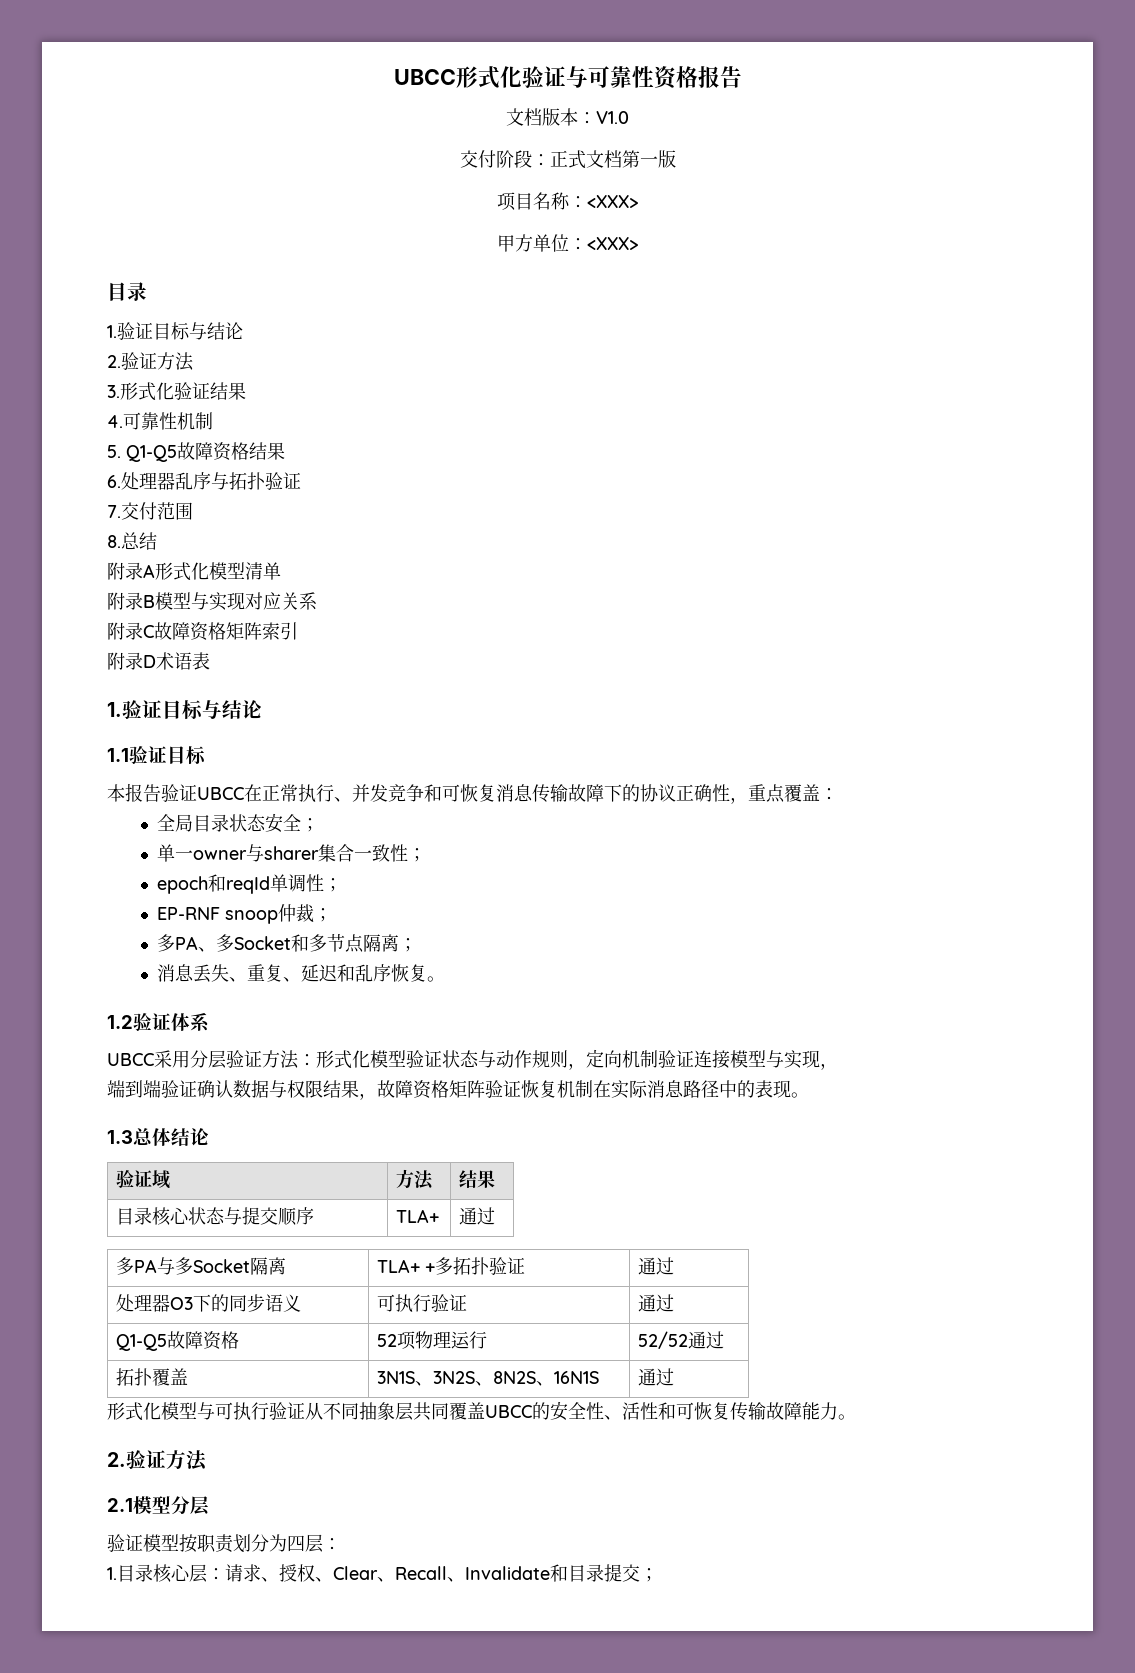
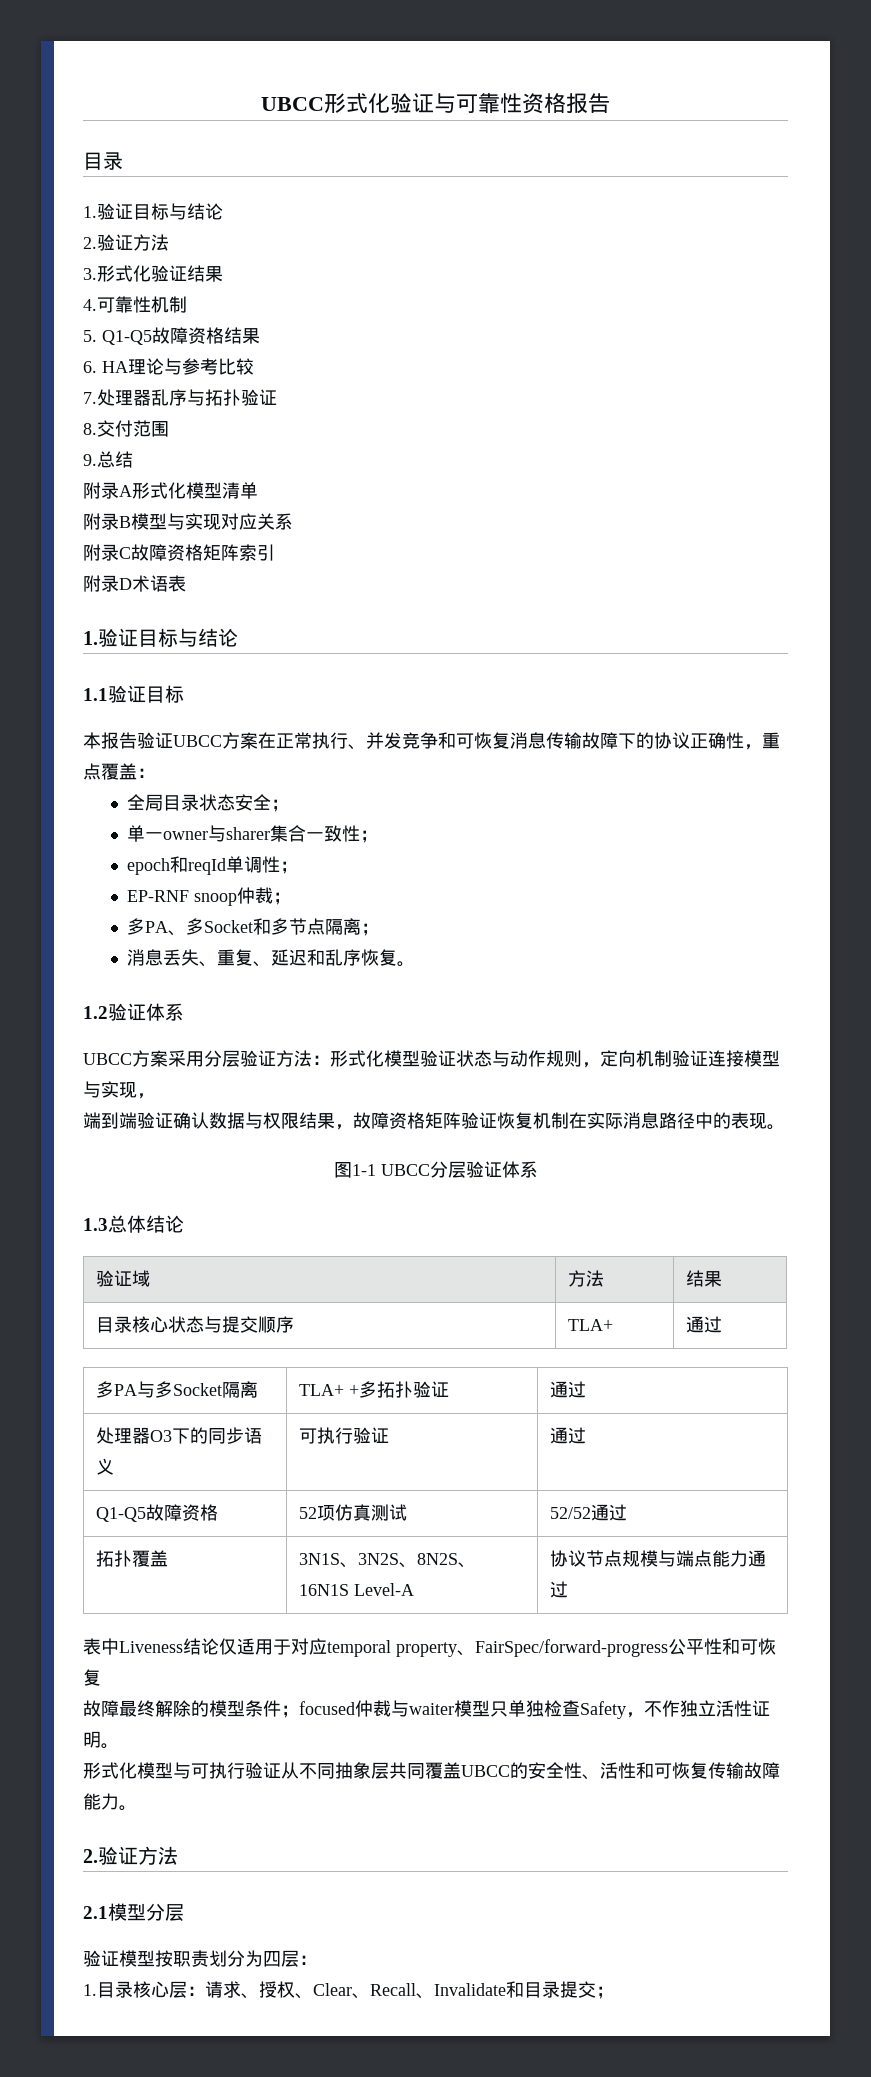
[506,108,629,126] [459,150,676,169] [497,192,638,211] [497,234,638,252] // 文档版本：V1.0 // 交付阶段：正式文档第一版 // 项目名称：<XXX> // 甲方单位：<XXX> -> (610, 103) none
(121, 481) none -> [102,358,254,375] [83,392,97,404] HA理论与参考比较 // 7.
[107,505,121,518] 7. -> [83,423,97,435] 8.
[107,535,121,548] 8. -> [83,454,97,466] 9.
(244, 793) none -> [222,732,258,749] 方案
(154, 1059) none -> [132,1050,168,1067] 方案
(809, 1095) none -> [333,1161,538,1178] // 图1-1 UBCC分层验证体系
[415,1331,488,1349] 物理运行 -> [334,1504,407,1521] 仿真测试
[638,1368,675,1386] | 通过 -> [353,1583,414,1596] [549,1550,766,1567] [549,1581,568,1598] [83,1638,776,1657] [83,1669,101,1686] [83,1700,770,1719] [83,1731,119,1749] Level-A | 协议节点规模与端点能力通过 // 表中Liveness结论仅适用于对应temporal property、FairSpec/forward-progress公平性和可恢复 // 故障最终解除的模型条件；focused仲裁与waiter模型只单独检查Safety，不作独立活性证明。

